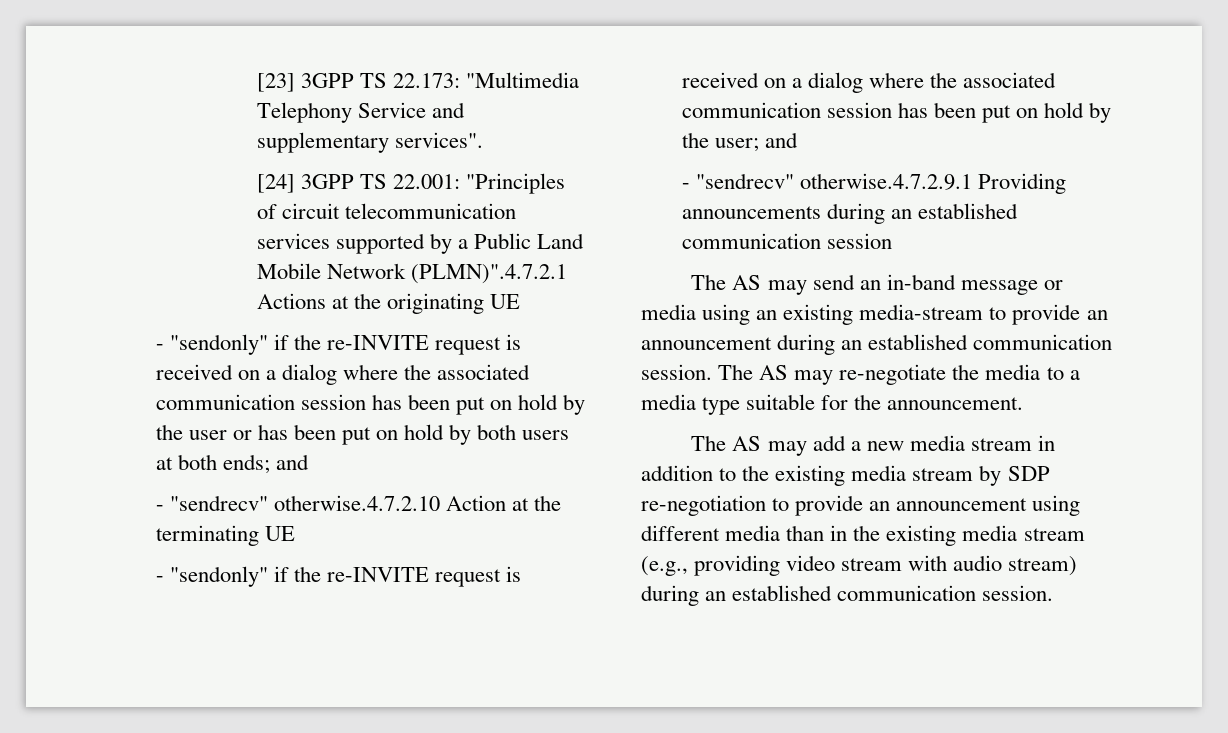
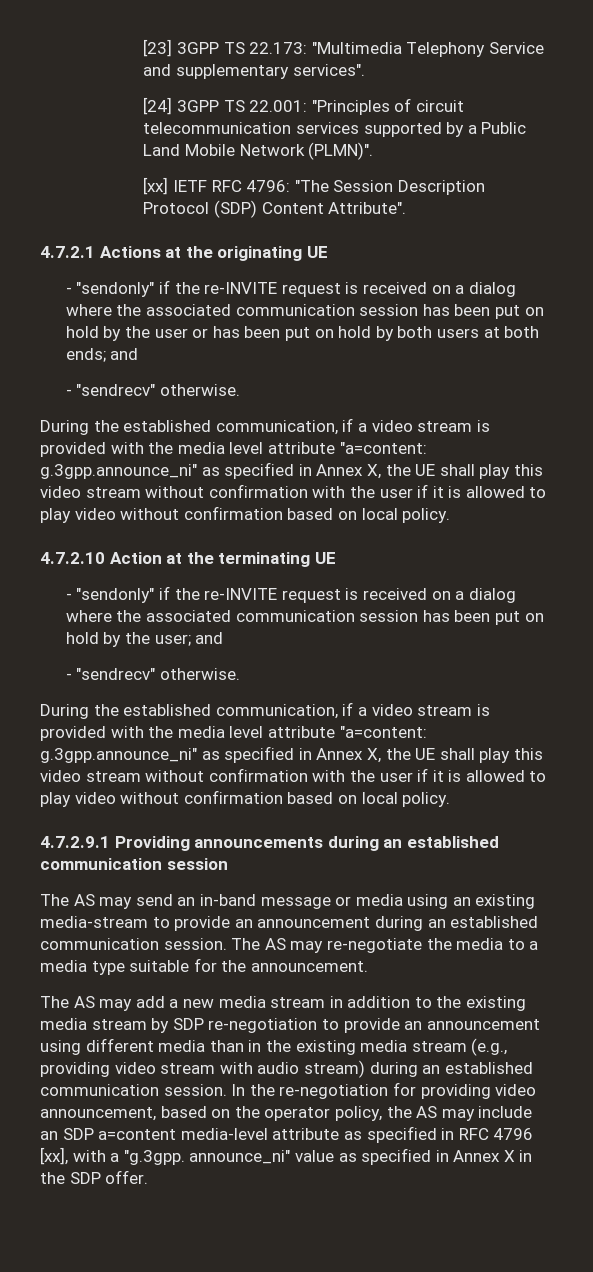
[410,264,567,284] (PLMN)".4.7.2.1 -> [308,142,374,160] [143,177,485,195] [143,200,407,218] [40,246,95,258] (PLMN)". // [xx] IETF RFC 4796: "The Session Description Protocol (SDP) Content Attribute". // 4.7.2.1
[273,495,440,511] otherwise.4.7.2.10 -> [160,384,241,396] [40,418,490,435] [40,442,427,457] [40,462,543,479] [40,484,547,498] [40,506,451,523] [40,552,105,564] otherwise. // During the established communication, if a video stream is provided with the media level attribute "a=content: g.3gpp.announce_ni" as specified in Annex X, the UE shall play this video stream without confirmation with the user if it is allowed to play video without confirmation based on local policy. // 4.7.2.10
[799,173,972,190] otherwise.4.7.2.9.1 -> [160,668,241,680] [40,702,490,719] [40,726,427,741] [40,746,543,763] [40,768,547,782] [40,790,451,807] [40,836,110,848] otherwise. // During the established communication, if a video stream is provided with the media level attribute "a=content: g.3gpp.announce_ni" as specified in Annex X, the UE shall play this video stream without confirmation with the user if it is allowed to play video without confirmation based on local policy. // 4.7.2.9.1
(1054, 593) none -> [231,1082,537,1099] [40,1106,533,1121] [40,1126,534,1143] [40,1147,533,1165] [40,1170,149,1184] In the re-negotiation for providing video announcement, based on the operator policy, the AS may include an SDP a=content media-level attribute as specified in RFC 4796 [xx], with a "g.3gpp. announce_ni" value as specified in Annex X in the SDP offer.

